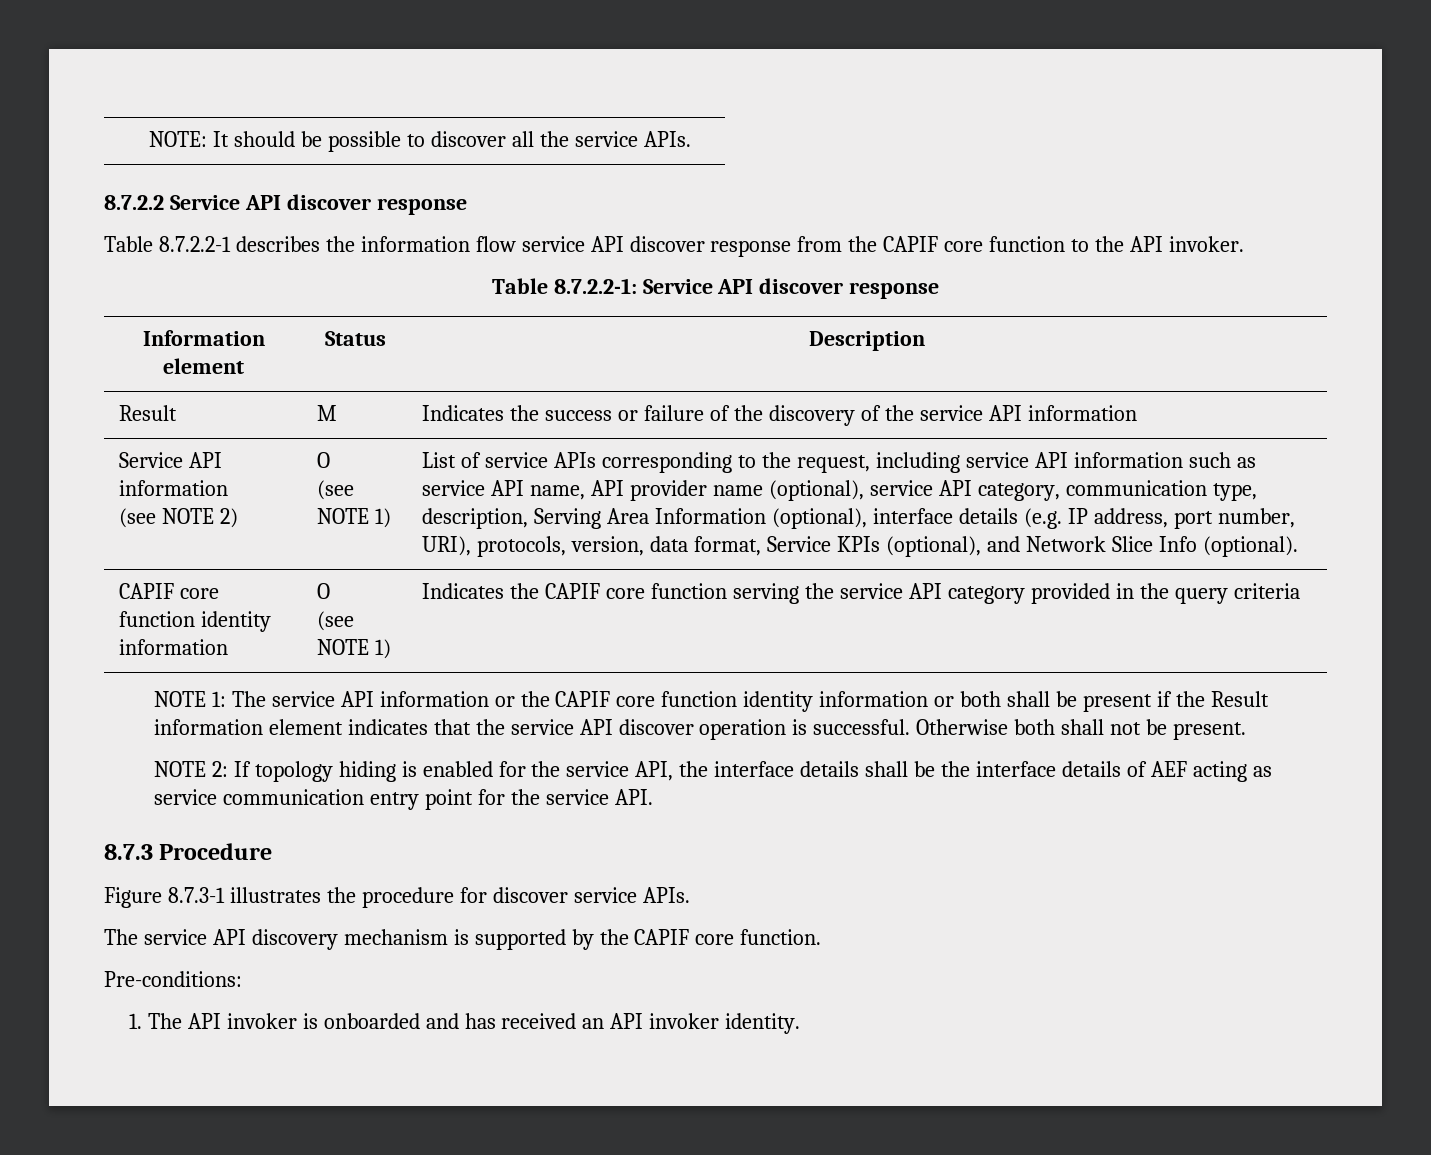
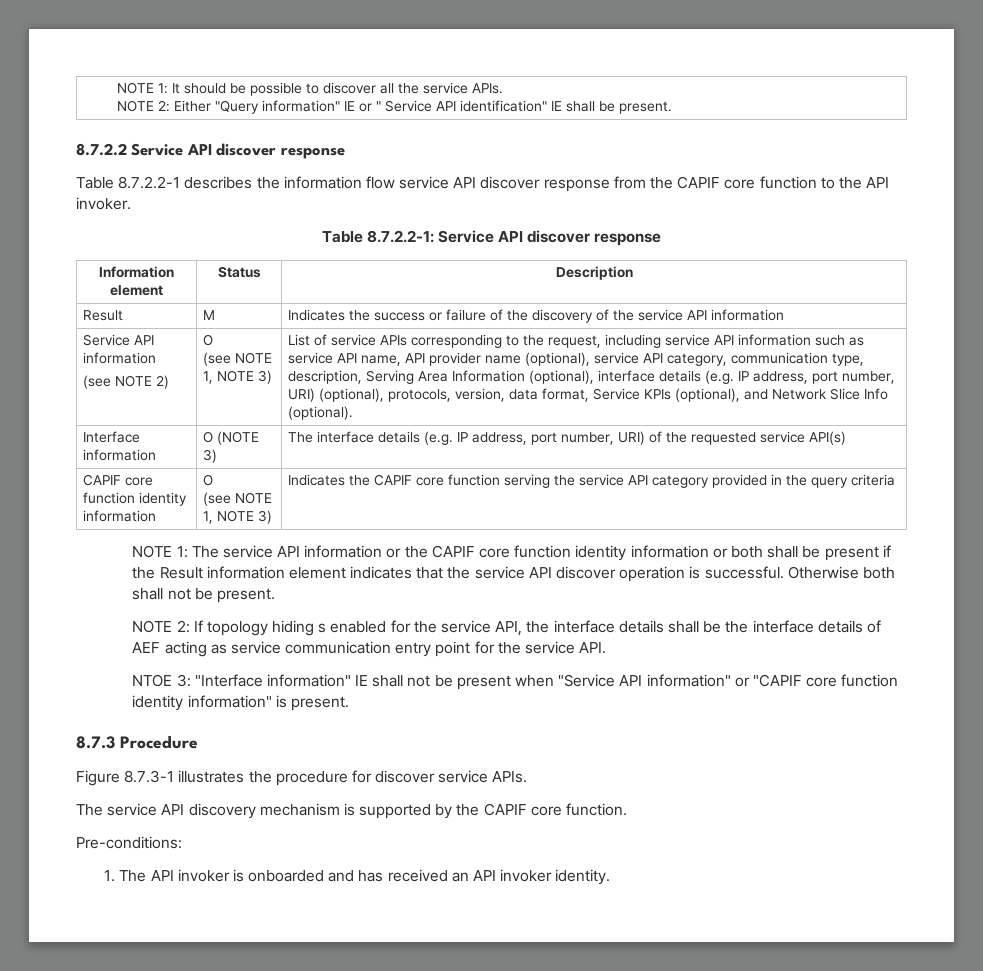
[149,131,208,147] NOTE: -> [116,82,168,94] NOTE 1:
(691, 139) none -> [116,100,672,114] // NOTE 2: Either "Query information" IE or " Service API identification" IE shall be present.
[375,508,392,528] 1) -> [202,370,272,384] 1, NOTE 3)
[422,536,472,556] URI), -> [287,388,384,402] URI) (optional),
(1298, 546) none -> [82,431,140,443] [82,449,156,461] [202,431,259,445] [202,449,217,463] [287,431,846,445] // Interface information | O (NOTE 3) | The interface details (e.g. IP address, port number, URI) of the requested service API(s)
[375,639,392,659] 1) -> [202,510,272,524] 1, NOTE 3)
[401,761,417,777] is -> [318,623,327,633] s
(653, 797) none -> [132,674,899,690] [132,695,349,711] // NTOE 3: "Interface information" IE shall not be present when "Service API information" or "CAPIF core function identity information" is present.

